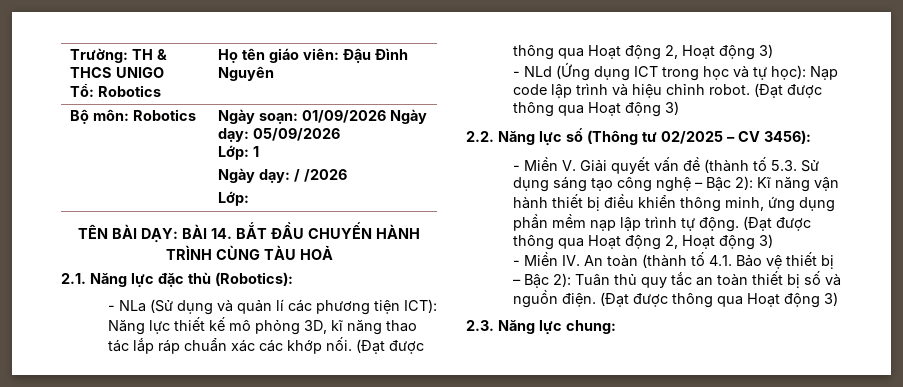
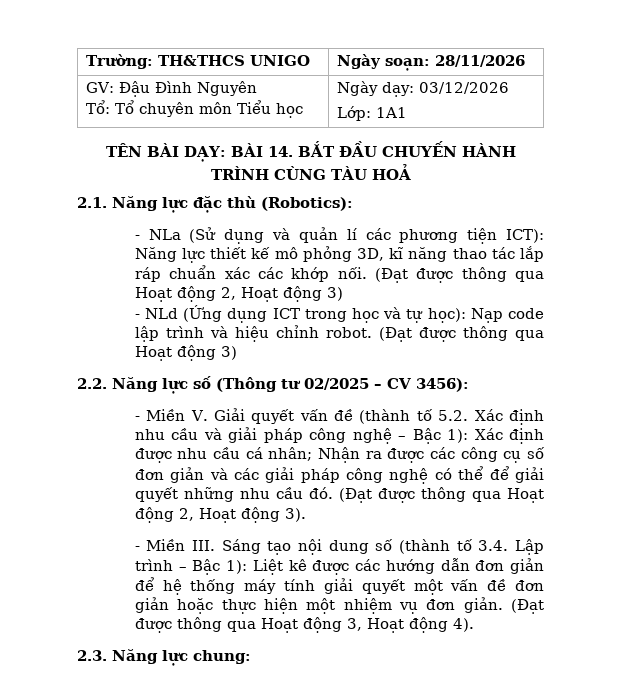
[132,49,168,60] [70,67,165,78] [70,84,162,97] [218,48,409,63] [218,66,275,81] [70,109,197,124] [218,109,428,124] [218,128,341,142] [218,145,260,160] [218,168,348,183] [218,191,250,206] TH & THCS UNIGO // Tổ: Robotics | Họ tên giáo viên: Đậu Đình Nguyên // Bộ môn: Robotics | Ngày soạn: 01/09/2026 Ngày dạy: 05/09/2026 // Lớp: 1 // Ngày dạy: / /2026 // Lớp: -> [158,55,311,66] [337,54,526,71] [86,81,258,97] [86,100,304,118] [337,81,510,97] [337,106,408,121] TH&THCS UNIGO | Ngày soạn: 28/11/2026 // GV: Đậu Đình Nguyên // Tổ: Tổ chuyên môn Tiểu học | Ngày dạy: 03/12/2026 // Lớp: 1A1
[770,160,819,172] [512,176,839,192] [512,194,835,212] [512,214,811,232] [512,234,773,250] [512,252,834,269] [512,271,841,288] [512,290,838,308] 5.3. Sử dụng sáng tạo công nghệ – Bậc 2): Kĩ năng vận hành thiết bị điều khiển thông minh, ứng dụng phần mềm nạp lập trình tự động. (Đạt được thông qua Hoạt động 2, Hoạt động 3) // - Miền IV. An toàn (thành tố 4.1. Bảo vệ thiết bị – Bậc 2): Tuân thủ quy tắc an toàn thiết bị số và nguồn điện. (Đạt được thông qua Hoạt động 3) -> [438,409,544,425] [134,427,544,444] [134,447,545,463] [134,466,544,484] [134,487,544,503] [134,507,306,523] [134,539,544,555] [134,558,545,575] [134,577,544,595] [134,597,545,614] [134,617,474,633] 5.2. Xác định nhu cầu và giải pháp công nghệ – Bậc 1): Xác định được nhu cầu cá nhân; Nhận ra được các công cụ số đơn giản và các giải pháp công nghệ có thể để giải quyết những nhu cầu đó. (Đạt được thông qua Hoạt động 2, Hoạt động 3). // - Miền III. Sáng tạo nội dung số (thành tố 3.4. Lập trình – Bậc 1): Liệt kê được các hướng dẫn đơn giản để hệ thống máy tính giải quyết một vấn đề đơn giản hoặc thực hiện một nhiệm vụ đơn giản. (Đạt được thông qua Hoạt động 3, Hoạt động 4).

